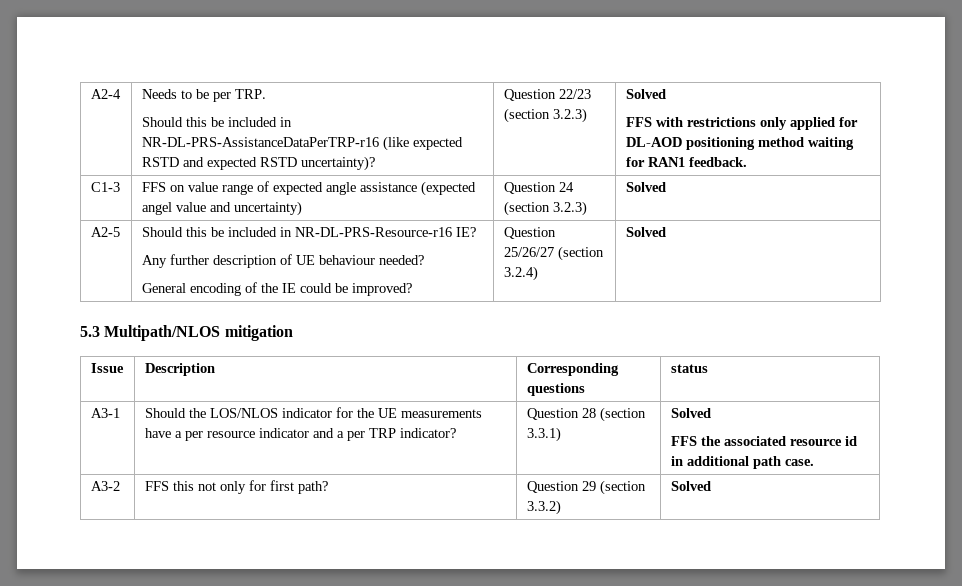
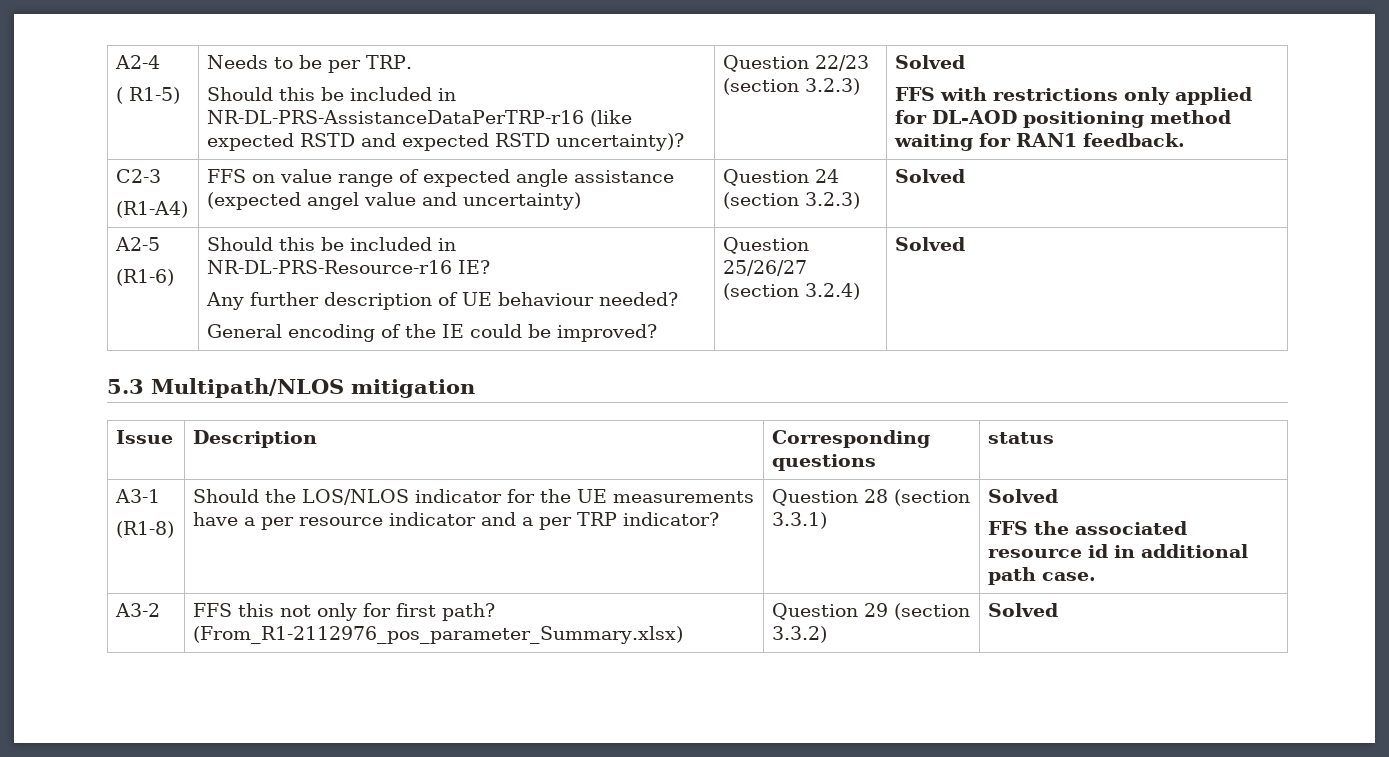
(121, 94) none -> [116,87,181,104] // ( R1-5)
[90,182,120,192] C1-3 -> [116,169,162,183] [116,201,189,218] C2-3 // (R1-A4)
(120, 232) none -> [116,269,175,286] // (R1-6)
(120, 413) none -> [116,521,175,538] // (R1-8)
(328, 487) none -> [193,626,684,644] (From_R1-2112976_pos_parameter_Summary.xlsx)

